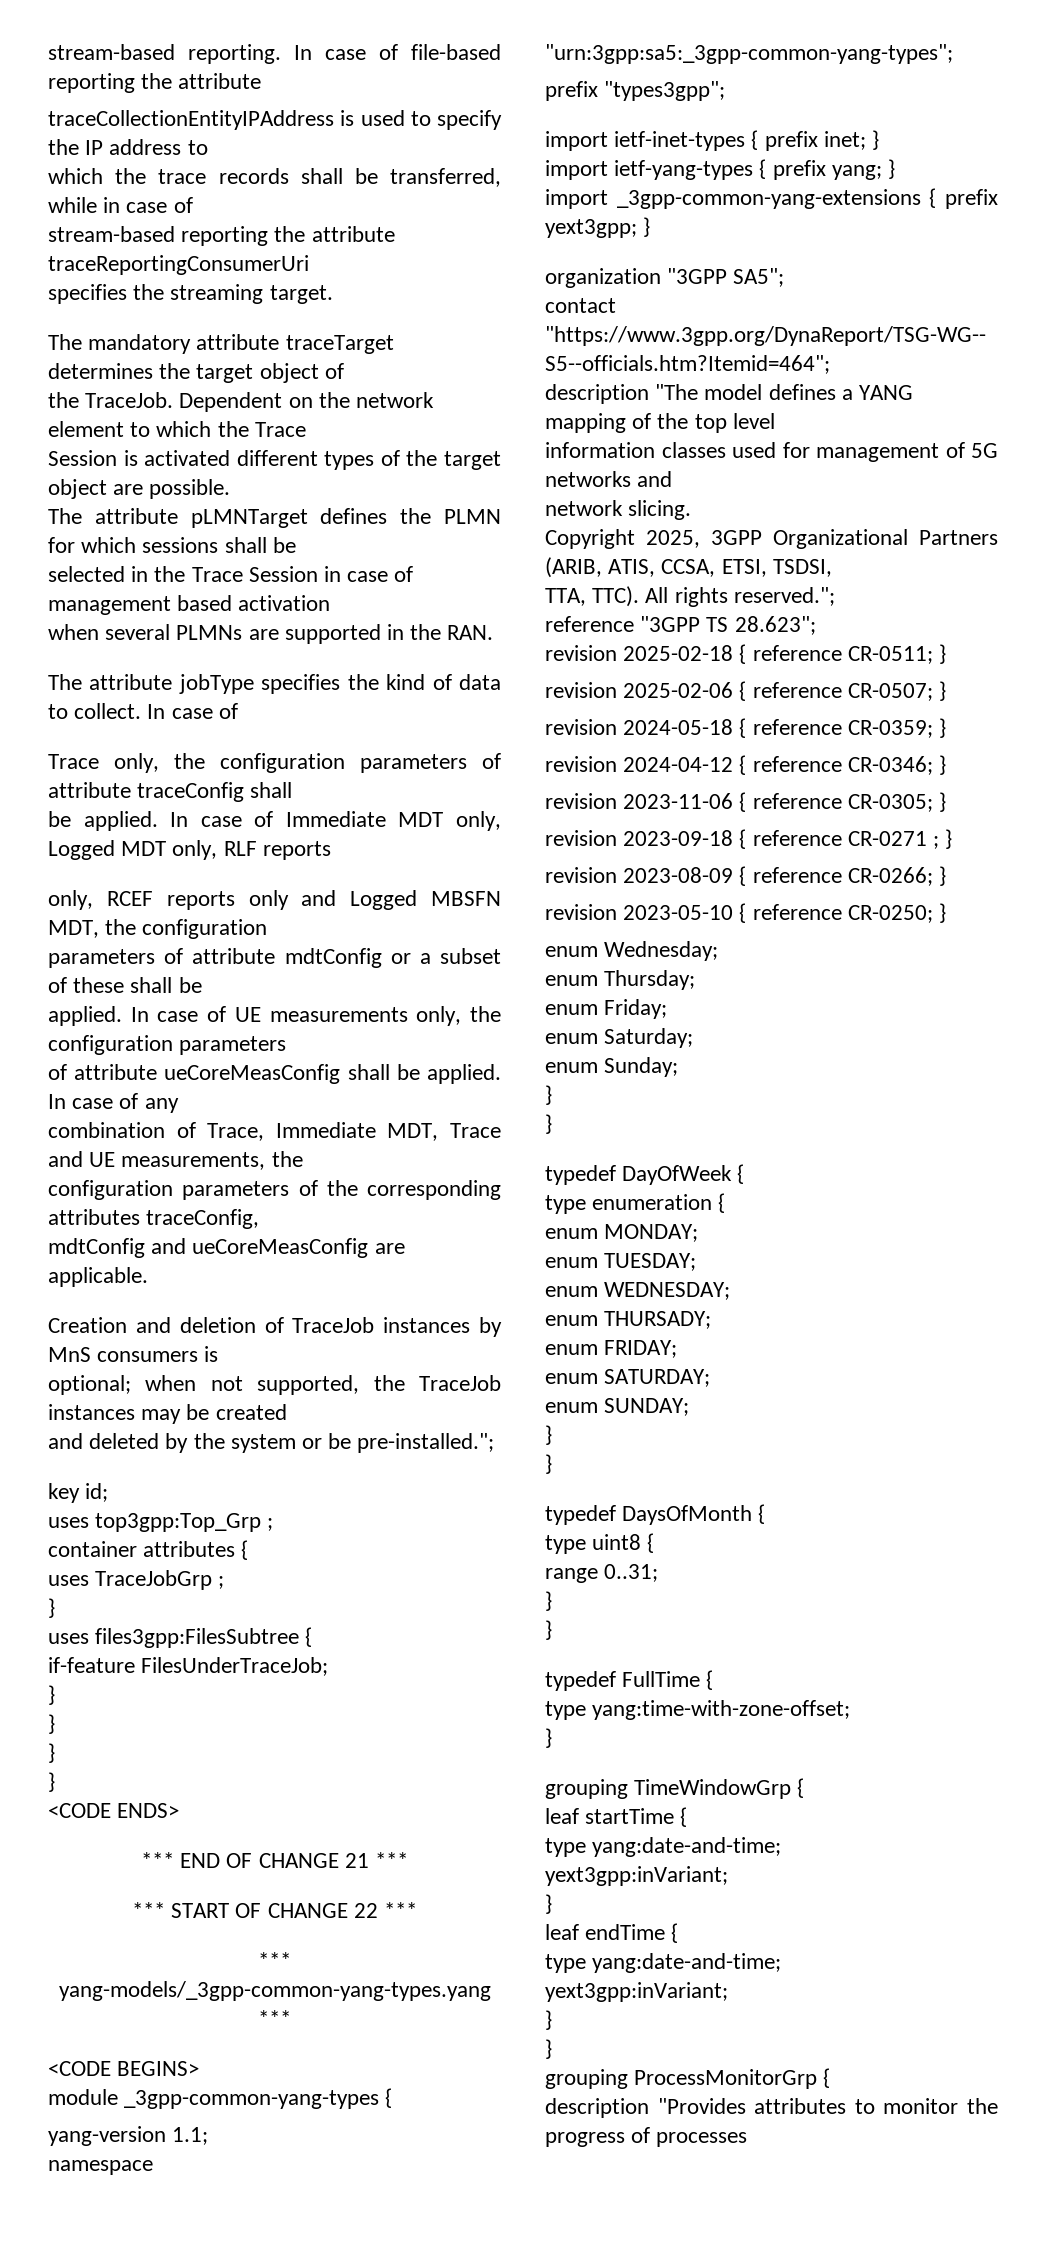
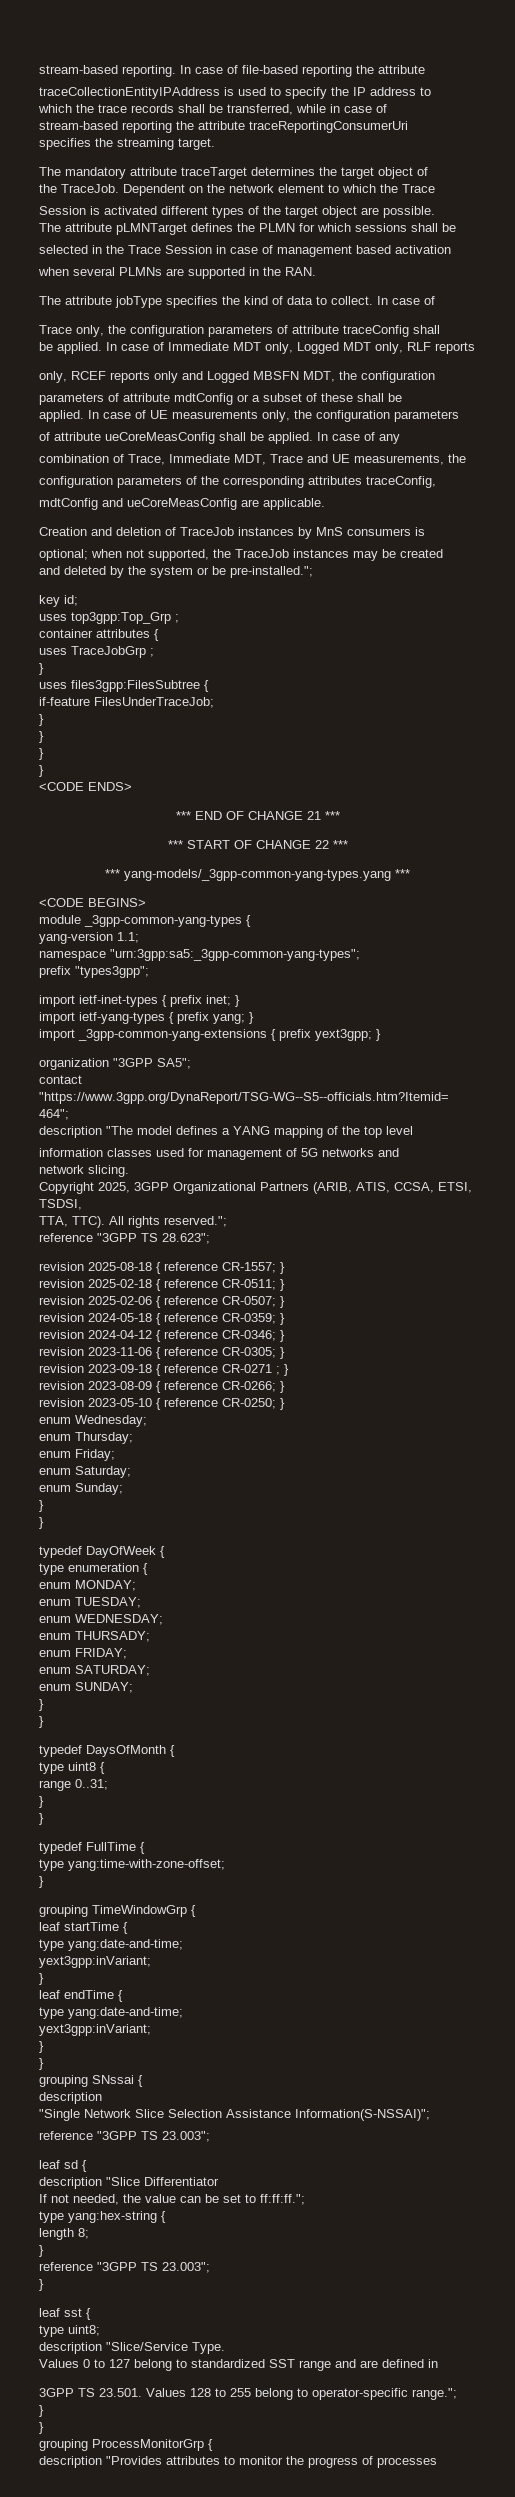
(816, 625) none -> [39,1262,285,1274] // revision 2025-08-18 { reference CR-1557; }
(552, 2049) none -> [39,2075,143,2087] [39,2092,102,2104] [39,2109,430,2121] [39,2131,210,2142] [39,2160,87,2172] [39,2177,219,2189] [39,2194,305,2205] [39,2211,166,2223] [39,2228,89,2240] [39,2245,44,2257] [39,2262,210,2273] [39,2279,44,2291] [39,2308,91,2320] [39,2325,100,2337] [39,2342,225,2354] [39,2359,438,2371] [39,2388,457,2400] [39,2405,44,2417] [39,2422,44,2434] // grouping SNssai { // description // "Single Network Slice Selection Assistance Information(S-NSSAI)"; // reference "3GPP TS 23.003"; // leaf sd { // description "Slice Differentiator // If not needed, the value can be set to ff:ff:ff."; // type yang:hex-string { // length 8; // } // reference "3GPP TS 23.003"; // } // leaf sst { // type uint8; // description "Slice/Service Type. // Values 0 to 127 belong to standardized SST range and are defined in // 3GPP TS 23.501. Values 128 to 255 belong to operator-specific range."; // } // }

